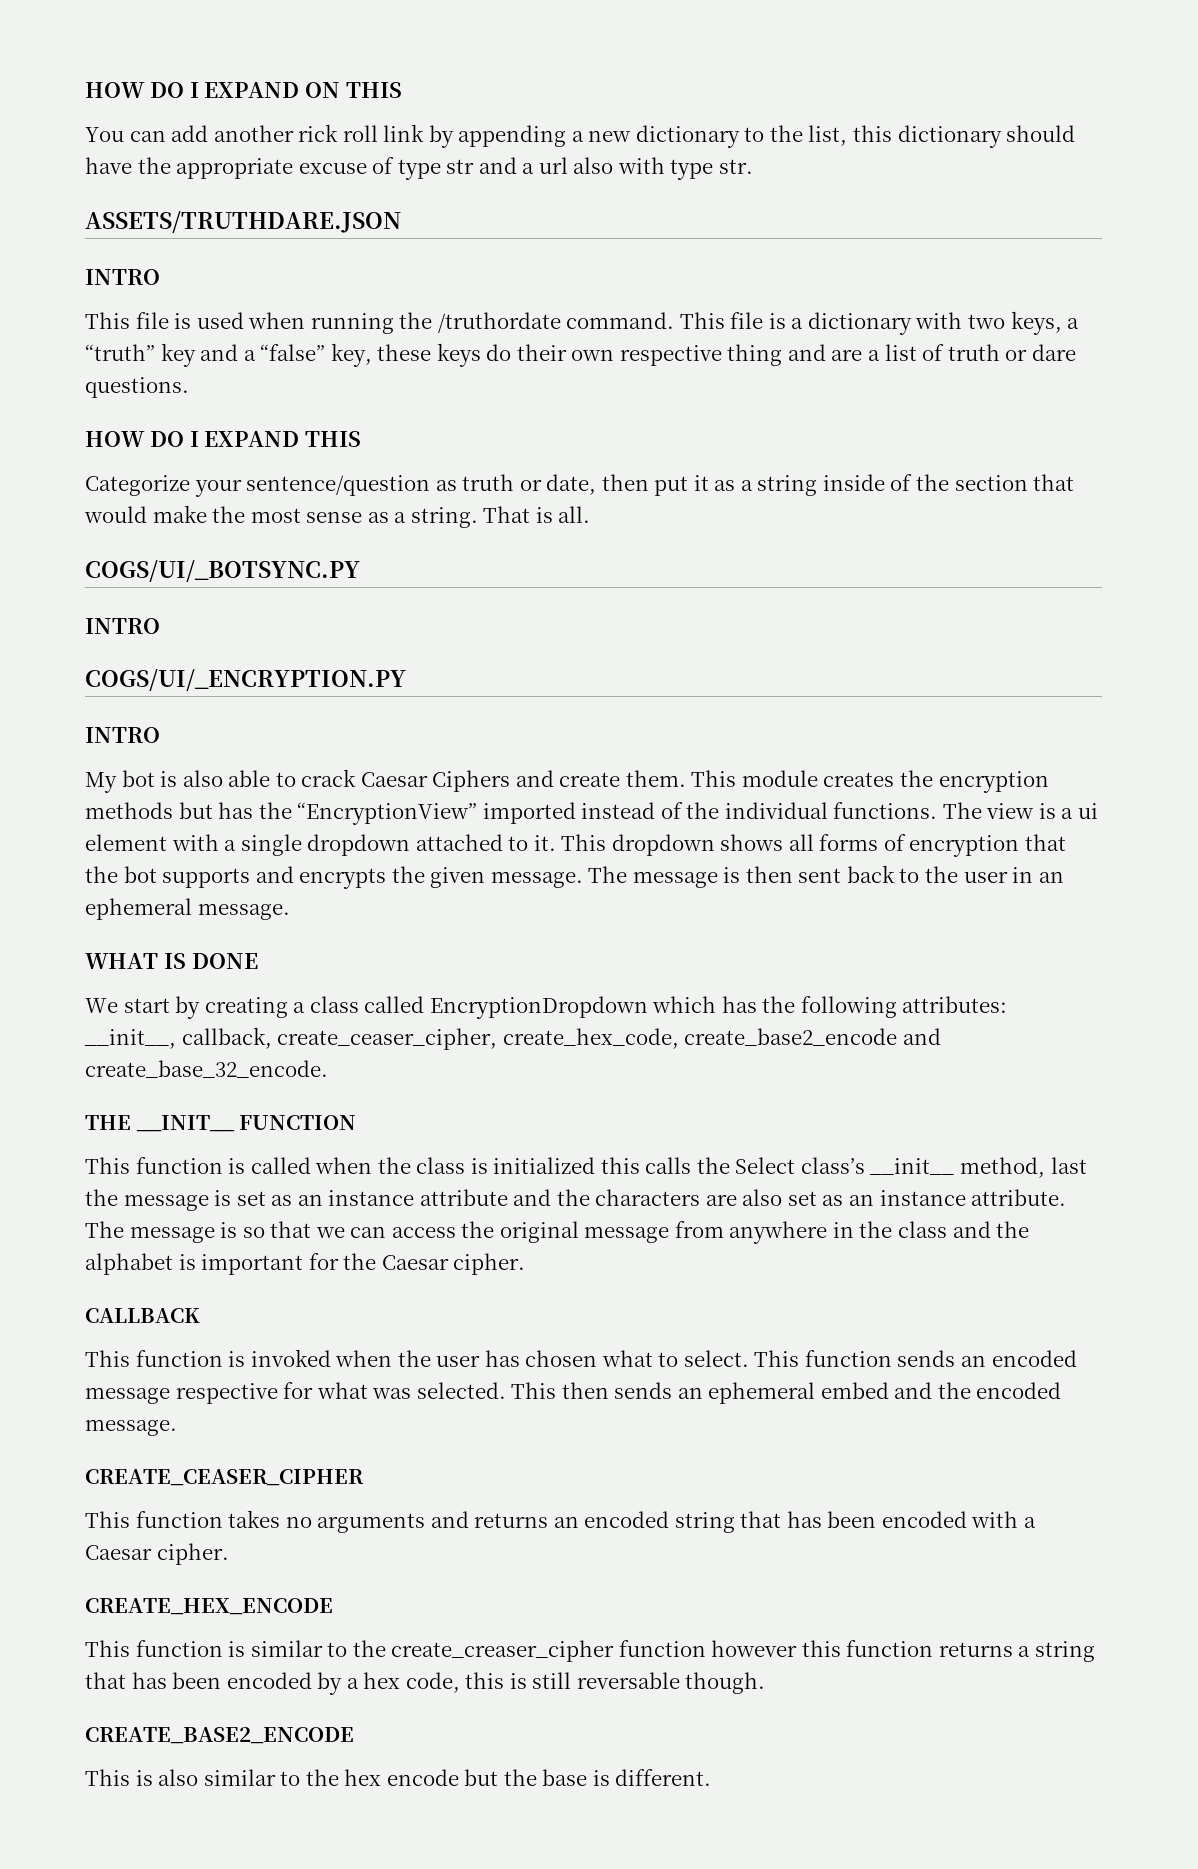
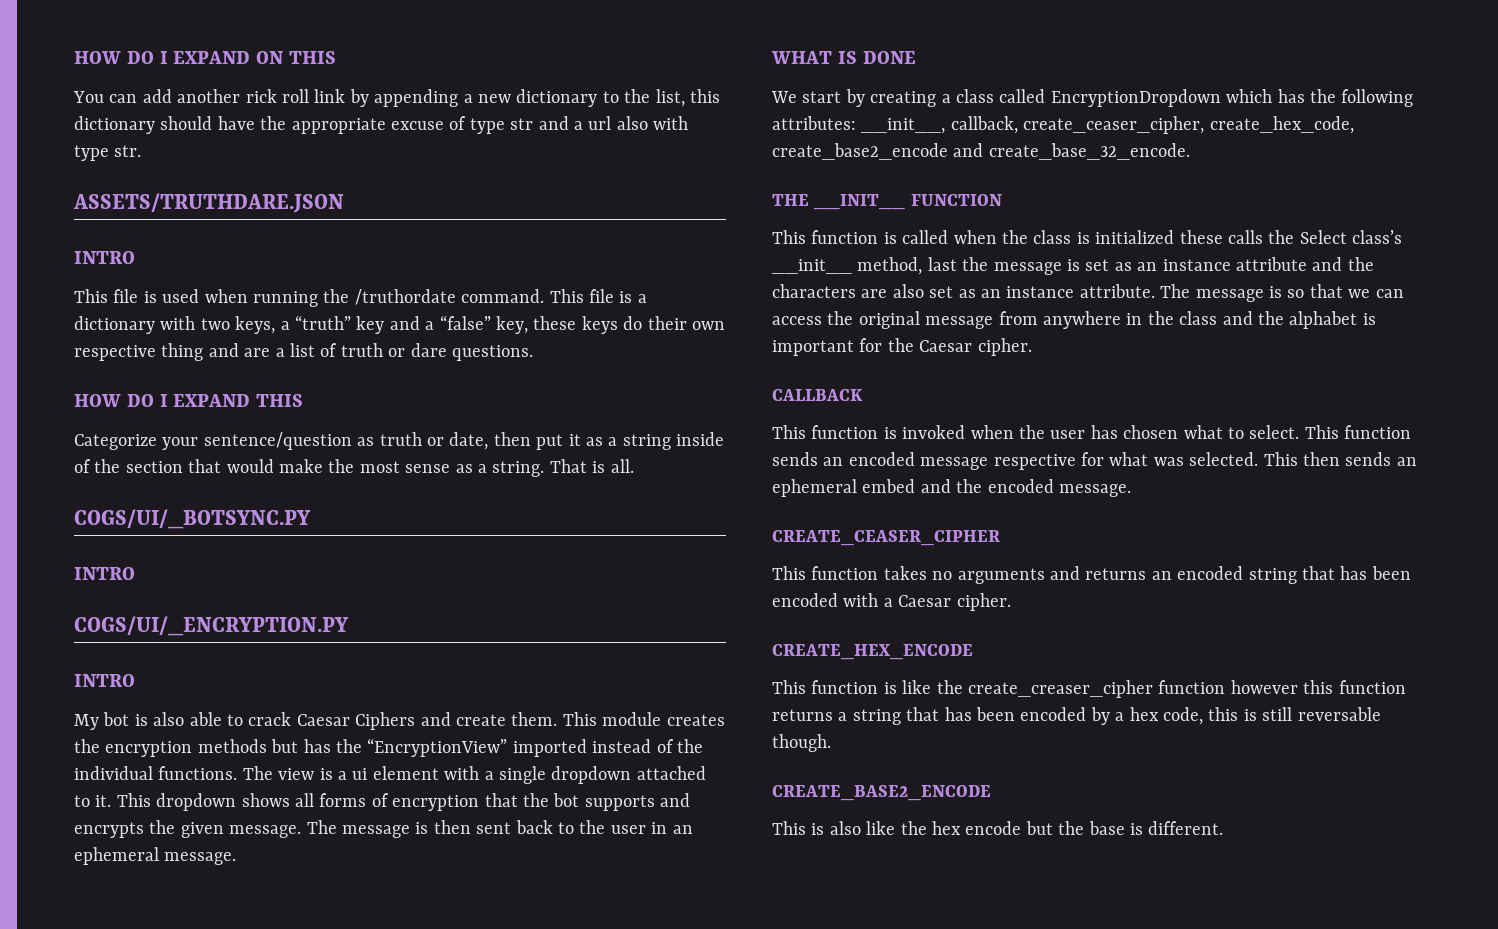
[600,1157,640,1174] this -> [1179,230,1223,244] these
[250,1640,348,1657] similar to -> [902,680,932,694] like
[203,1769,301,1786] similar to -> [866,821,896,835] like

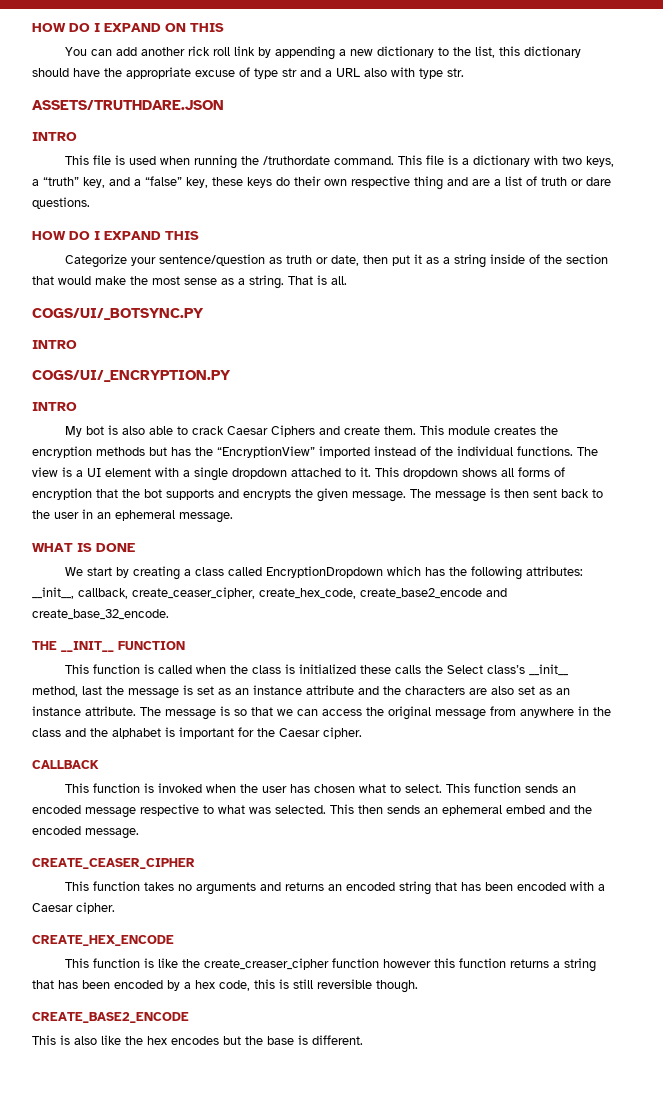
[588,116,612,130] url -> [336,68,360,77] URL
[356,316,385,334] key -> [83,177,105,188] key,
[352,768,368,780] ui -> [87,468,101,477] UI
[1081,452,1104,466] for -> [203,805,214,814] to
[1297,707,1381,721] reversable -> [317,979,372,989] reversible
[965,821,1022,835] encode -> [171,1036,219,1045] encodes

